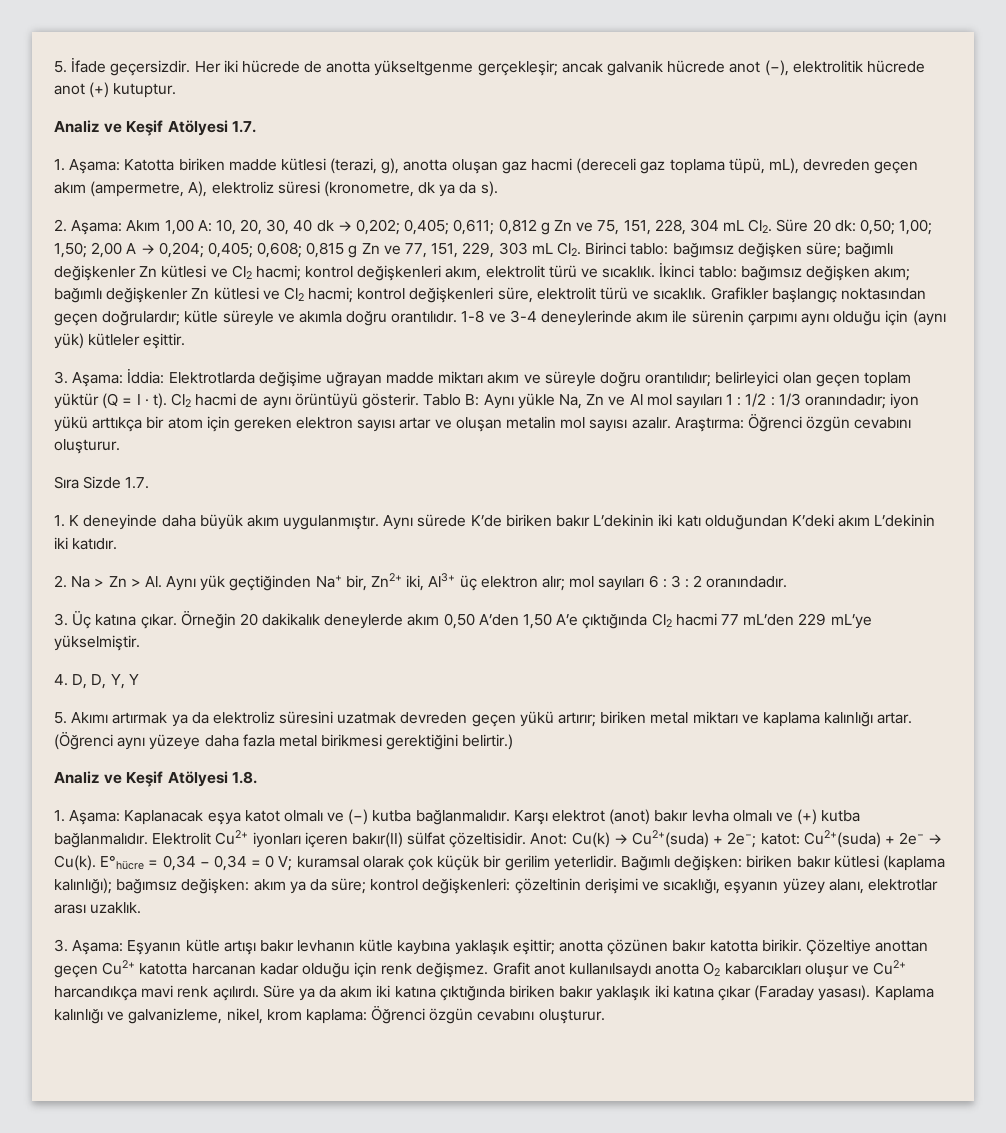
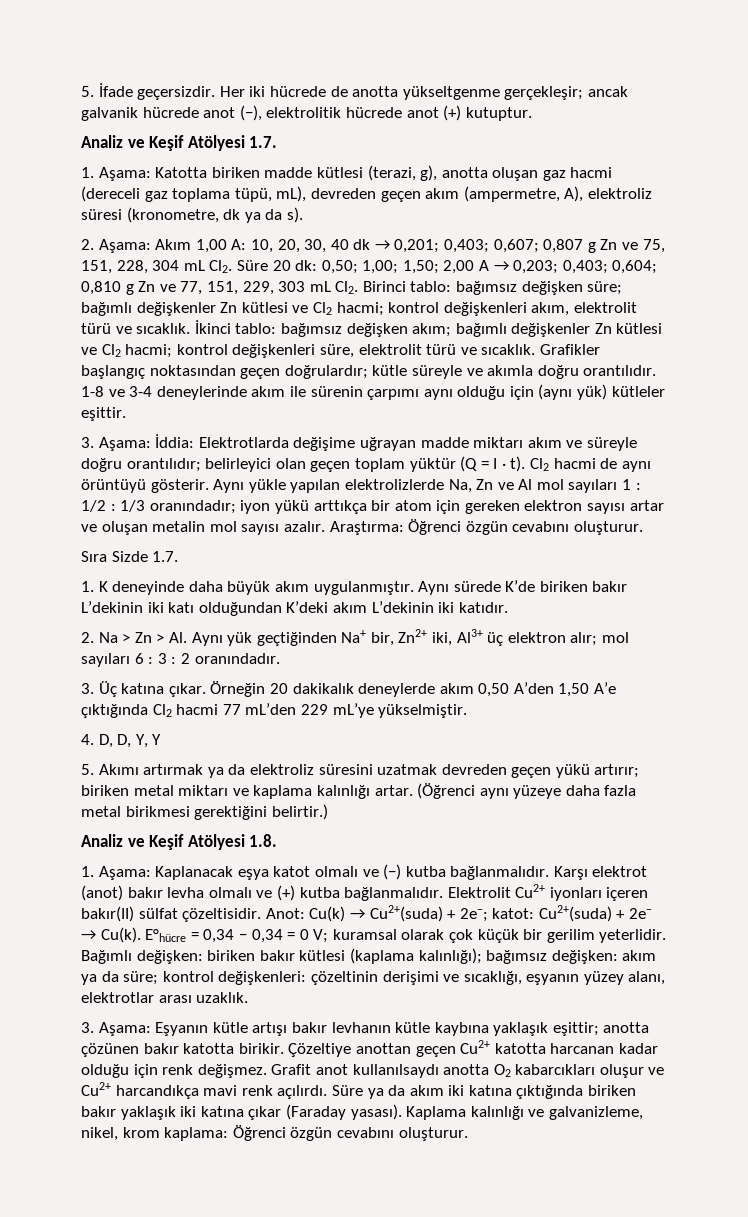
[356,219,537,235] 0,202; 0,405; 0,611; 0,812 -> [394,239,584,253] 0,201; 0,403; 0,607; 0,807
[158,242,345,258] 0,204; 0,405; 0,608; 0,815 -> [513,260,658,274] [81,281,121,295] 0,203; 0,403; 0,604; 0,810
[423,393,555,409] Tablo B: Aynı yükle -> [213,479,444,493] Aynı yükle yapılan elektrolizlerde

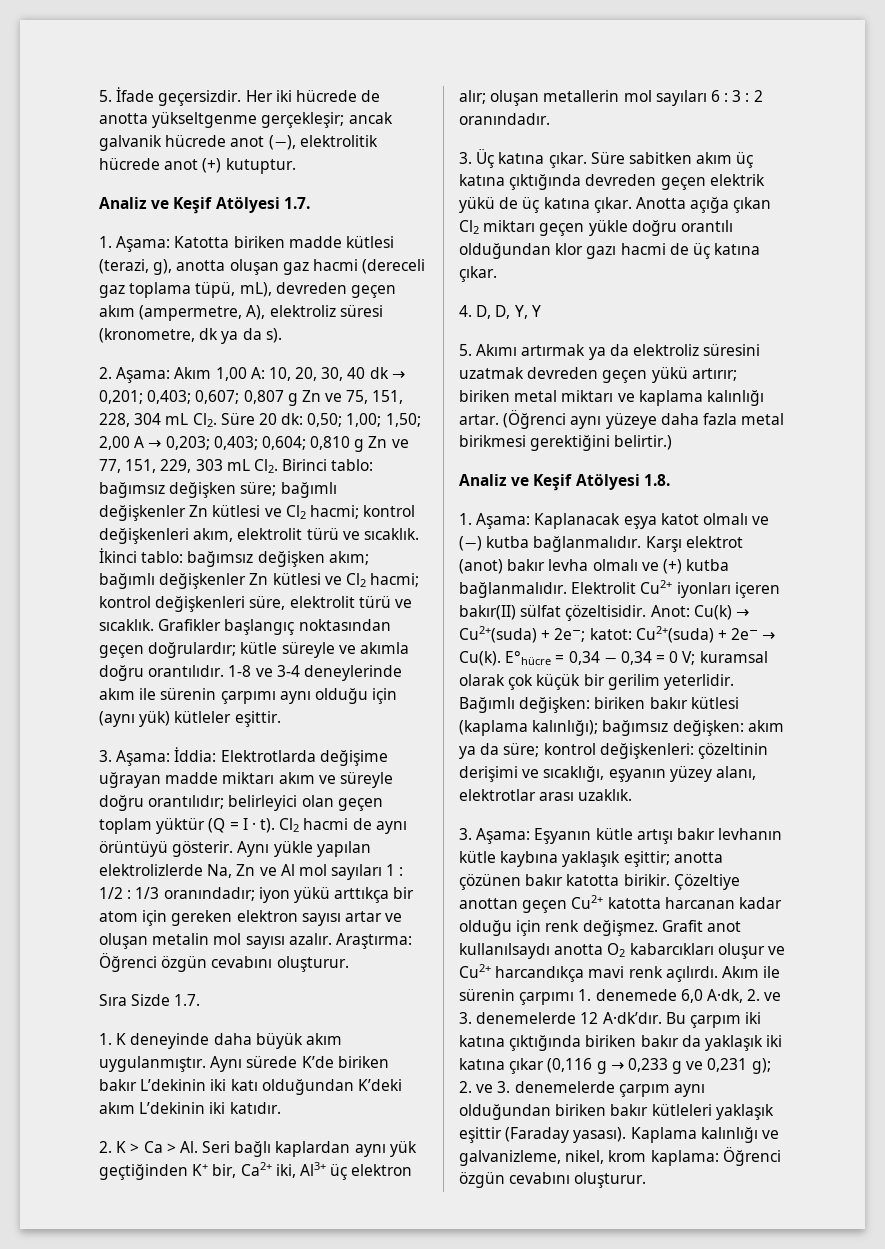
[98,629,428,646] Na > Zn > Al. Aynı yük geçtiğinden Na+ bir, Zn2+ -> [116,1141,417,1157] [99,1162,272,1180] K > Ca > Al. Seri bağlı kaplardan aynı yük geçtiğinden K+ bir, Ca2+
(598, 639) none -> [490,90,620,106] oluşan metallerin
[210,681,617,697] [81,703,468,718] Örneğin 20 dakikalık deneylerde akım 0,50 A’den 1,50 A’e çıktığında Cl2 hacmi 77 mL’den 229 mL’ye yükselmiştir. -> [590,152,754,168] [459,174,765,190] [459,197,772,213] [459,220,733,236] [459,243,761,259] [459,266,497,282] Süre sabitken akım üç katına çıktığında devreden geçen elektrik yükü de üç katına çıkar. Anotta açığa çıkan Cl2 miktarı geçen yükle doğru orantılı olduğundan klor gazı hacmi de üç katına çıkar.
[331,1085,444,1099] Süre ya da akım -> [721,966,781,978] [459,989,782,1005] [459,1012,741,1028] Akım ile sürenin çarpımı 1. denemede 6,0 A·dk, 2. ve 3. denemelerde 12 A·dk’dır. Bu çarpım
(116, 1111) none -> [681,1035,701,1047] da
(282, 1113) none -> [547,1058,771,1074] [459,1081,705,1097] [459,1104,774,1120] [459,1127,502,1143] (0,116 g → 0,233 g ve 0,231 g); 2. ve 3. denemelerde çarpım aynı olduğundan biriken bakır kütleleri yaklaşık eşittir

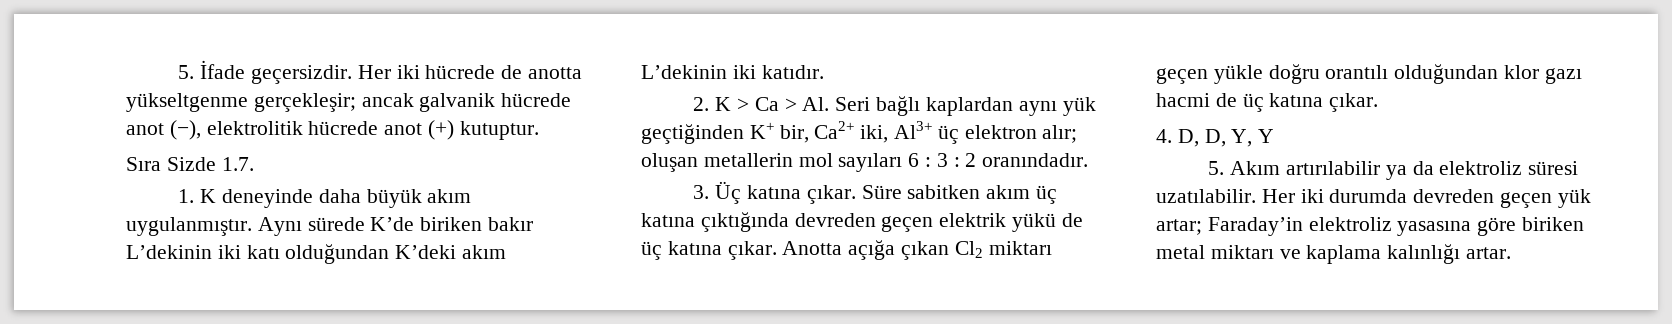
[99,197,310,214] [99,236,394,252] [99,259,426,275] [99,282,396,298] [99,305,383,321] [99,328,282,344] [99,367,405,383] [99,390,404,406] [99,413,421,427] [99,436,409,452] [99,459,374,473] [99,482,337,498] [99,505,416,521] [99,528,419,544] [99,548,369,567] [99,573,420,589] [99,596,412,612] [99,619,391,635] [99,642,409,658] [99,665,402,681] [99,688,398,704] [99,711,281,727] [99,747,388,766] [99,772,393,788] [99,795,383,811] [99,818,407,834] [99,841,371,857] [99,864,404,880] [99,887,415,903] [99,910,403,926] [99,933,412,949] [99,953,349,972] // Analiz ve Keşif Atölyesi 1.7. // 1. Aşama: Katotta biriken madde kütlesi (terazi, g), anotta oluşan gaz hacmi (dereceli gaz toplama tüpü, mL), devreden geçen akım (ampermetre, A), elektroliz süresi (kronometre, dk ya da s). // 2. Aşama: Akım 1,00 A: 10, 20, 30, 40 dk → 0,201; 0,403; 0,607; 0,807 g Zn ve 75, 151, 228, 304 mL Cl2. Süre 20 dk: 0,50; 1,00; 1,50; 2,00 A → 0,203; 0,403; 0,604; 0,810 g Zn ve 77, 151, 229, 303 mL Cl2. Birinci tablo: bağımsız değişken süre; bağımlı değişkenler Zn kütlesi ve Cl2 hacmi; kontrol değişkenleri akım, elektrolit türü ve sıcaklık. İkinci tablo: bağımsız değişken akım; bağımlı değişkenler Zn kütlesi ve Cl2 hacmi; kontrol değişkenleri süre, elektrolit türü ve sıcaklık. Grafikler başlangıç noktasından geçen doğrulardır; kütle süreyle ve akımla doğru orantılıdır. 1-8 ve 3-4 deneylerinde akım ile sürenin çarpımı aynı olduğu için (aynı yük) kütleler eşittir. // 3. Aşama: İddia: Elektrotlarda değişime uğrayan madde miktarı akım ve süreyle doğru orantılıdır; belirleyici olan geçen toplam yüktür (Q = I · t). Cl2 hacmi de aynı örüntüyü gösterir. Aynı yükle yapılan elektrolizlerde Na, Zn ve Al mol sayıları 1 : 1/2 : 1/3 oranındadır; iyon yükü arttıkça bir atom için gereken elektron sayısı artar ve oluşan metalin mol sayısı azalır. Araştırma: Öğrenci özgün cevabını oluşturur. -> (539, 130) none
[476,344,586,356] Akımı artırmak -> [1230,161,1381,175] Akım artırılabilir
[703,344,761,356] [459,367,737,383] süresini uzatmak devreden geçen yükü artırır; -> [1528,161,1579,175] [1156,189,1591,208] [1156,217,1517,236] süresi uzatılabilir. Her iki durumda devreden geçen yük artar; Faraday’in elektroliz yasasına göre
[503,410,785,429] [459,435,673,451] [459,474,670,491] [459,513,770,529] [459,536,743,552] [459,559,730,574] [459,580,780,598] [459,605,749,621] [459,626,776,643] [459,651,768,666] [459,674,734,690] [459,697,739,713] [459,720,784,736] [459,743,768,759] [459,766,756,782] [459,789,633,801] [459,828,783,844] [459,851,723,867] [459,874,740,890] [459,895,782,913] [459,920,741,936] [459,943,785,959] [459,964,781,982] [459,989,782,1005] [459,1012,762,1028] [459,1035,783,1051] [459,1058,771,1074] [459,1081,705,1097] [459,1104,774,1120] [459,1127,779,1143] [459,1147,781,1166] [459,1172,647,1188] (Öğrenci aynı yüzeye daha fazla metal birikmesi gerektiğini belirtir.) // Analiz ve Keşif Atölyesi 1.8. // 1. Aşama: Kaplanacak eşya katot olmalı ve (−) kutba bağlanmalıdır. Karşı elektrot (anot) bakır levha olmalı ve (+) kutba bağlanmalıdır. Elektrolit Cu2+ iyonları içeren bakır(II) sülfat çözeltisidir. Anot: Cu(k) → Cu2+(suda) + 2e−; katot: Cu2+(suda) + 2e− → Cu(k). E°hücre = 0,34 − 0,34 = 0 V; kuramsal olarak çok küçük bir gerilim yeterlidir. Bağımlı değişken: biriken bakır kütlesi (kaplama kalınlığı); bağımsız değişken: akım ya da süre; kontrol değişkenleri: çözeltinin derişimi ve sıcaklığı, eşyanın yüzey alanı, elektrotlar arası uzaklık. // 3. Aşama: Eşyanın kütle artışı bakır levhanın kütle kaybına yaklaşık eşittir; anotta çözünen bakır katotta birikir. Çözeltiye anottan geçen Cu2+ katotta harcanan kadar olduğu için renk değişmez. Grafit anot kullanılsaydı anotta O2 kabarcıkları oluşur ve Cu2+ harcandıkça mavi renk açılırdı. Akım ile sürenin çarpımı 1. denemede 6,0 A·dk, 2. ve 3. denemelerde 12 A·dk’dır. Bu çarpım iki katına çıktığında biriken bakır da yaklaşık iki katına çıkar (0,116 g → 0,233 g ve 0,231 g); 2. ve 3. denemelerde çarpım aynı olduğundan biriken bakır kütleleri yaklaşık eşittir (Faraday yasası). Kaplama kalınlığı ve galvanizleme, nikel, krom kaplama: Öğrenci özgün cevabını oluşturur. -> (1512, 253) none

